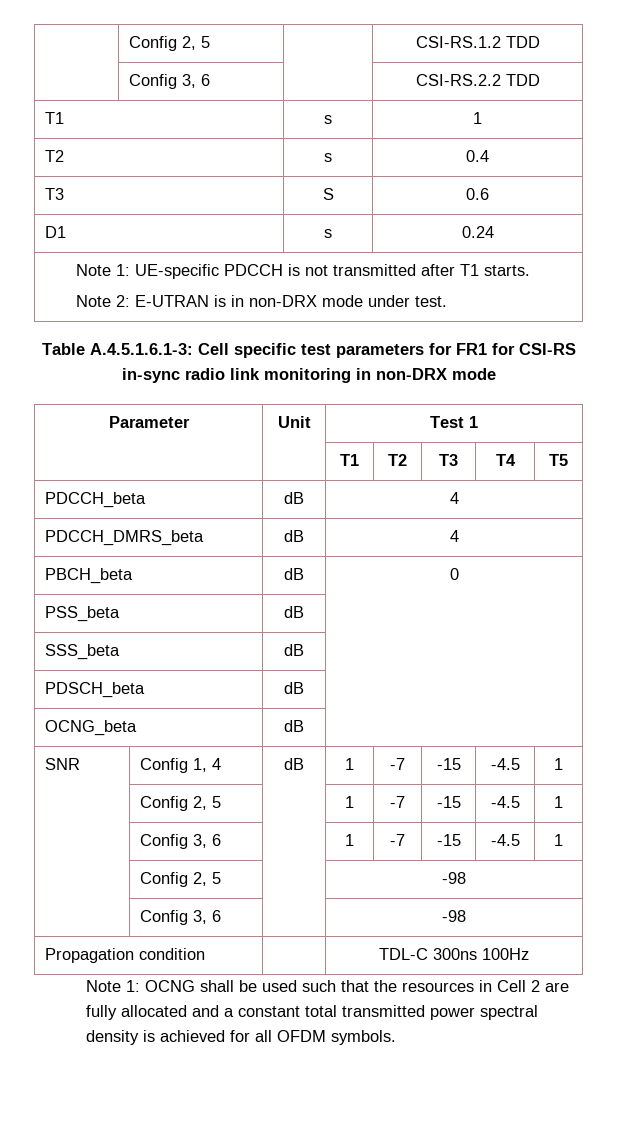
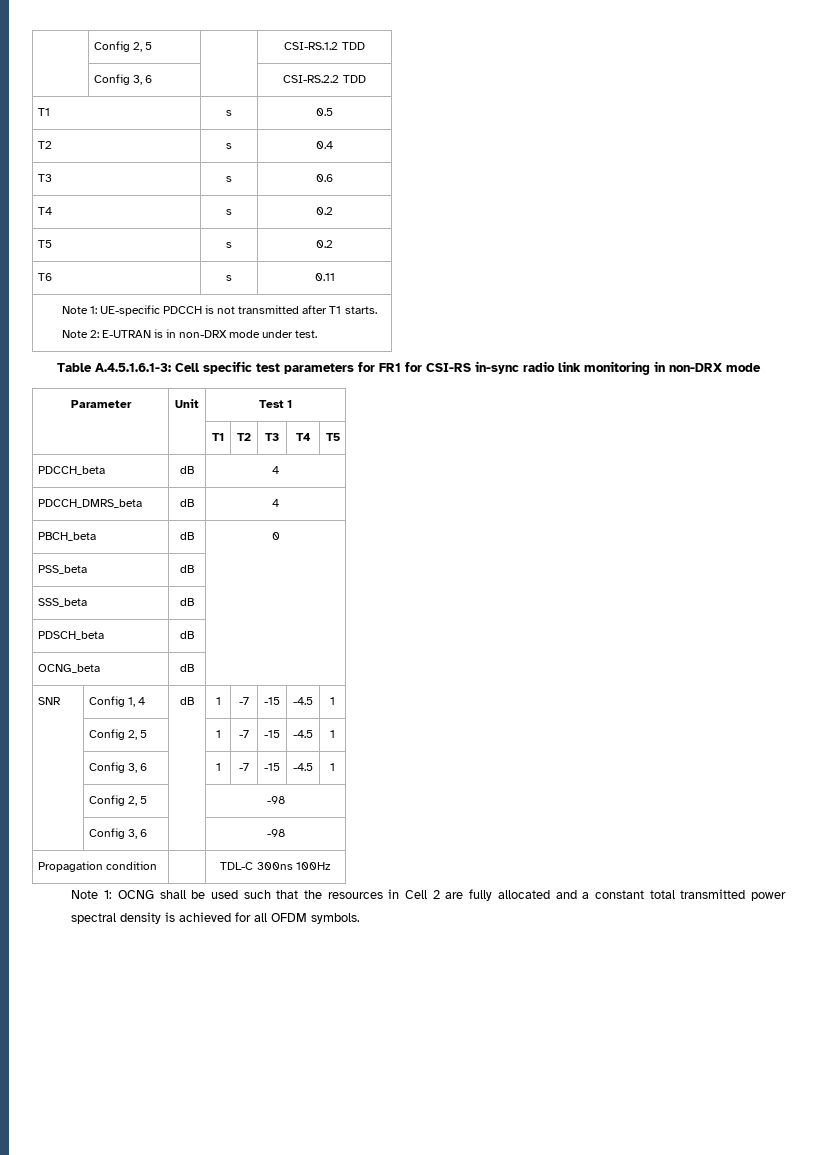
[473,112,482,124] 1 -> [316,108,333,116] 0.5
[322,188,334,200] S -> [226,176,232,182] s
[44,226,66,238] [324,229,332,238] [461,226,494,238] D1 | s | 0.24 -> [37,207,52,215] [226,209,232,215] [316,207,333,215] [37,240,52,248] [226,242,232,248] [316,240,333,248] [37,273,52,281] [226,275,232,281] [314,273,335,281] T4 | s | 0.2 // T5 | s | 0.2 // T6 | s | 0.11

